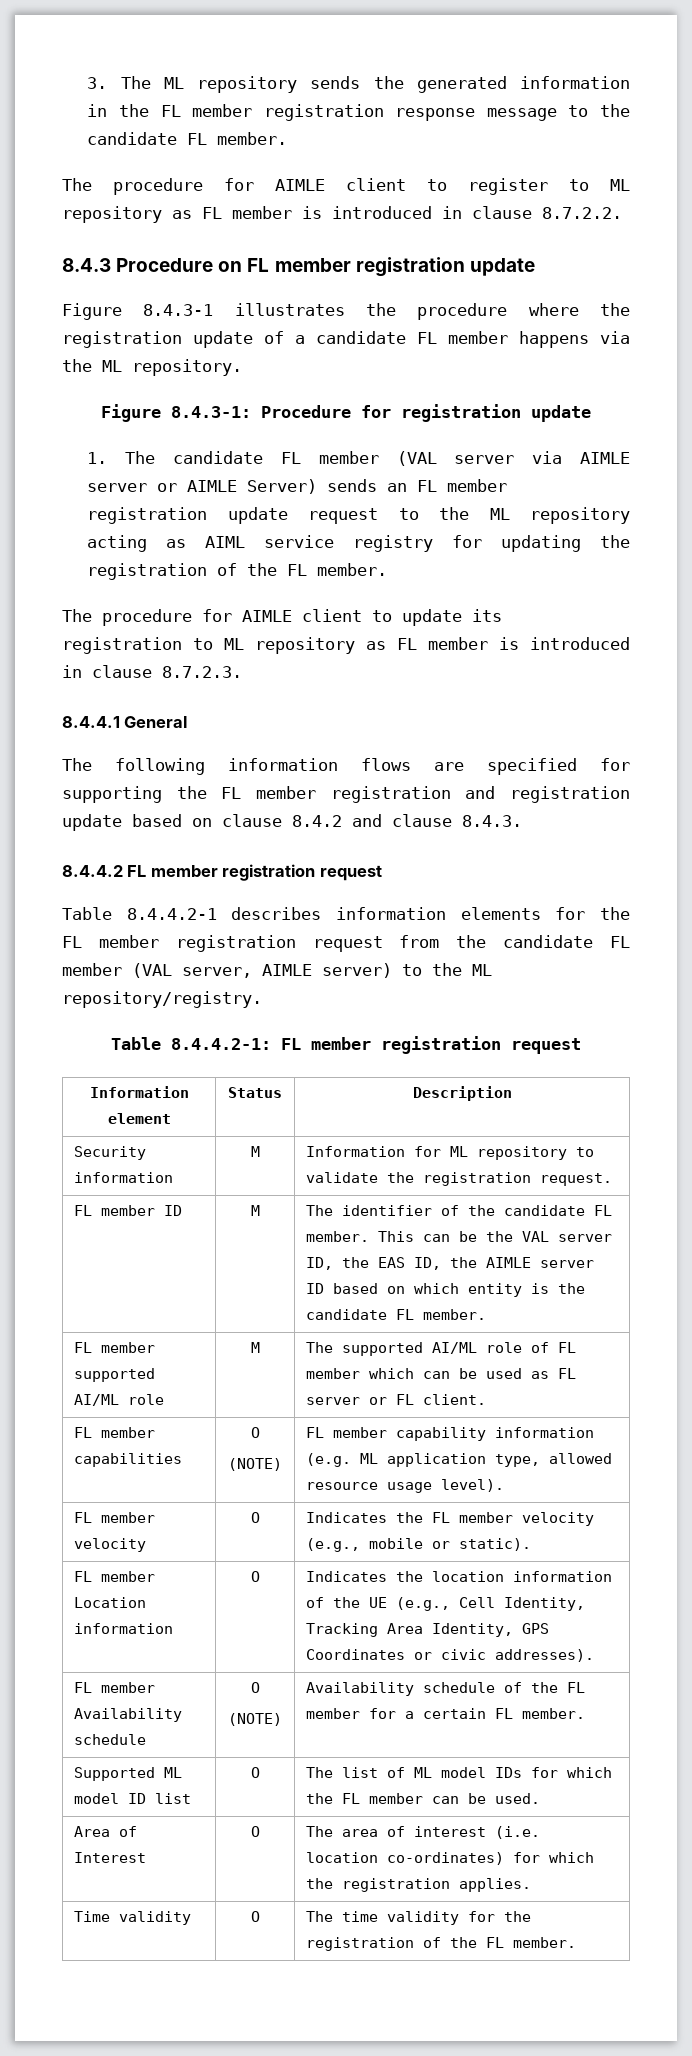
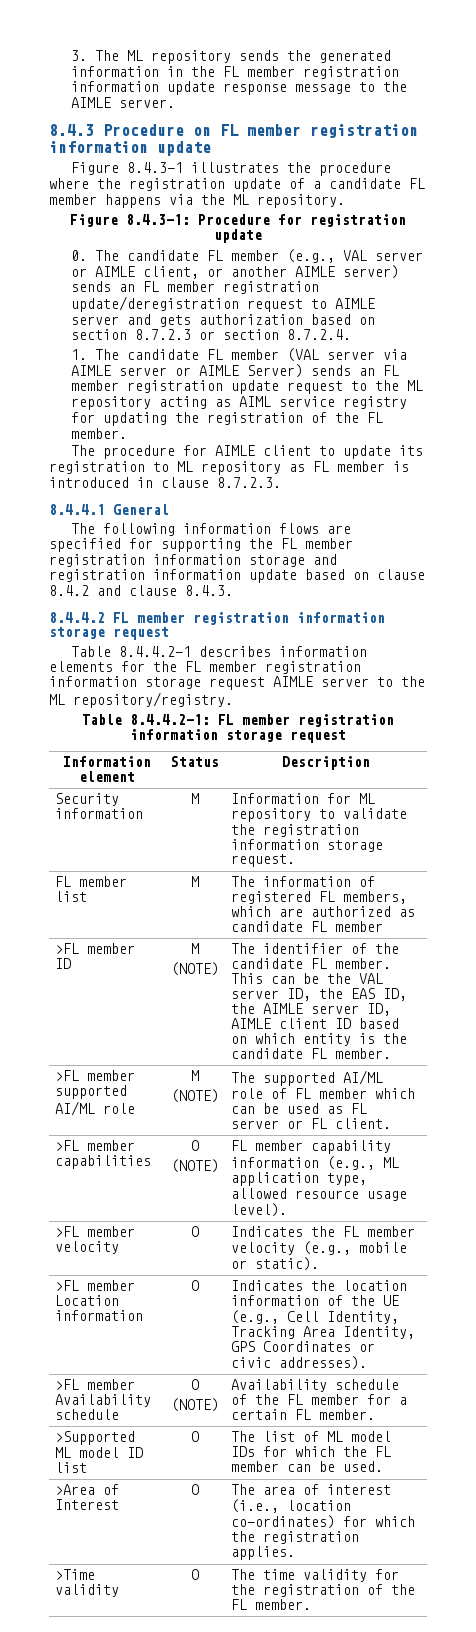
(384, 112) none -> [71,81,216,95] information update
[87,132,288,145] [62,178,630,195] [62,206,622,223] candidate FL member. // The procedure for AIMLE client to register to ML repository as FL member is introduced in clause 8.7.2.2. -> [71,97,176,108] AIMLE server.
(465, 267) none -> [49,141,148,153] information
(591, 413) none -> [71,249,424,263] [71,265,400,279] [71,281,320,294] [71,296,376,312] [71,314,376,327] [71,329,352,340] // 0. The candidate FL member (e.g., VAL server or AIMLE client, or another AIMLE server) sends an FL member registration update/deregistration request to AIMLE server and gets authorization based on section 8.7.2.3 or section 8.7.2.4.
(451, 794) none -> [153,554,305,567] information storage
(630, 794) none -> [153,569,241,580] information
(316, 872) none -> [297,612,385,623] [49,627,105,639] information storage
[312,935,630,952] [62,963,392,978] request from the candidate FL member (VAL server, AIMLE server) -> [49,676,369,690] information storage request AIMLE server
(501, 1045) none -> [130,729,282,742] information storage
(532, 1179) none -> [231,839,384,852] information storage
(156, 1210) none -> [55,891,88,902] [191,876,199,887] [231,876,376,887] [231,891,408,904] [231,906,416,917] [231,921,384,932] [55,943,136,954] list | M | The information of registered FL members, which are authorized as candidate FL member // >FL member
(260, 1210) none -> [171,962,219,976] // (NOTE)
(595, 1264) none -> [367,1003,392,1016] [231,1018,328,1029] ID, AIMLE client
[74,1342,93,1353] FL -> [55,1070,80,1081] >FL
(260, 1347) none -> [171,1089,219,1103] // (NOTE)
[74,1427,93,1438] FL -> [55,1140,80,1151] >FL
[306,1453,352,1467] (e.g. -> [327,1156,376,1170] (e.g.,
[74,1512,93,1523] FL -> [55,1226,80,1237] >FL
[74,1571,93,1582] FL -> [55,1280,80,1291] >FL
[74,1682,93,1693] FL -> [55,1379,80,1390] >FL
[74,1767,156,1781] Supported -> [55,1431,136,1445] >Supported
[74,1826,111,1837] Area -> [55,1484,96,1495] >Area
[495,1826,541,1839] (i.e. -> [231,1499,280,1513] (i.e.,
[74,1911,111,1922] Time -> [55,1569,96,1580] >Time

